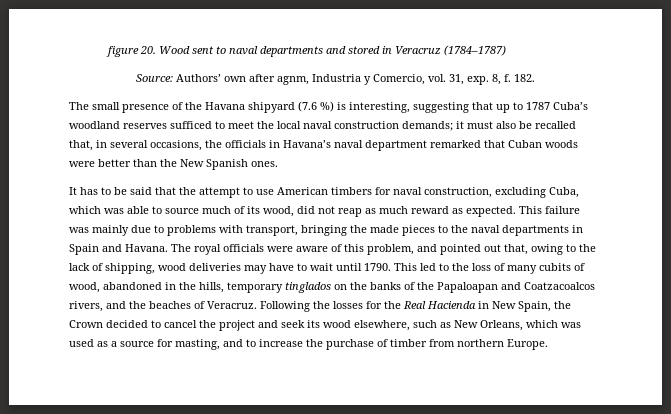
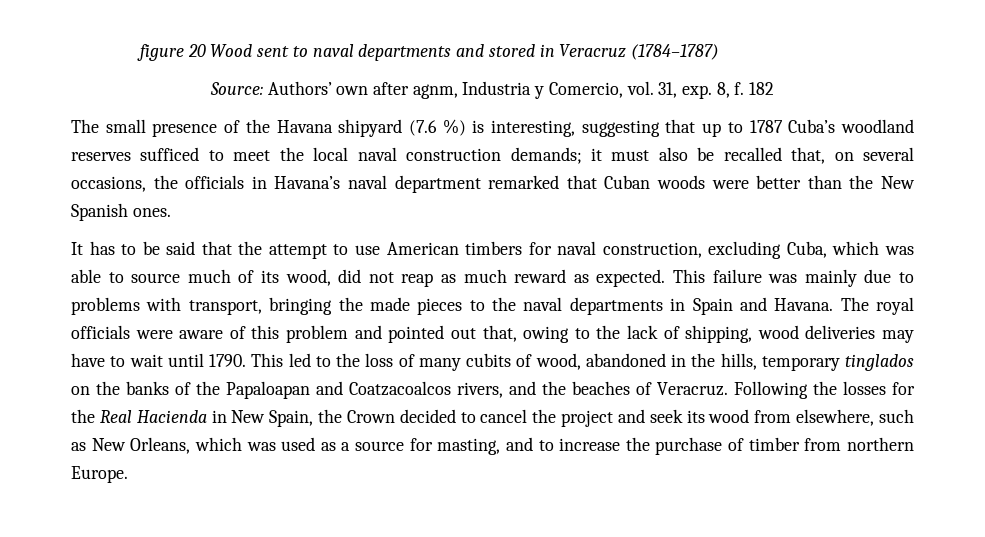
[140,46,157,54] 20. -> [187,44,206,57] 20
[514,74,535,82] 182. -> [749,82,775,95] 182
[96,140,107,148] in -> [834,152,854,161] on
[367,244,414,255] problem, -> [286,325,349,343] problem
(351, 324) none -> [754,410,792,423] from

